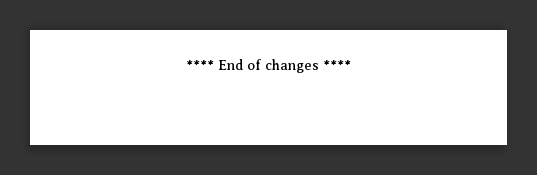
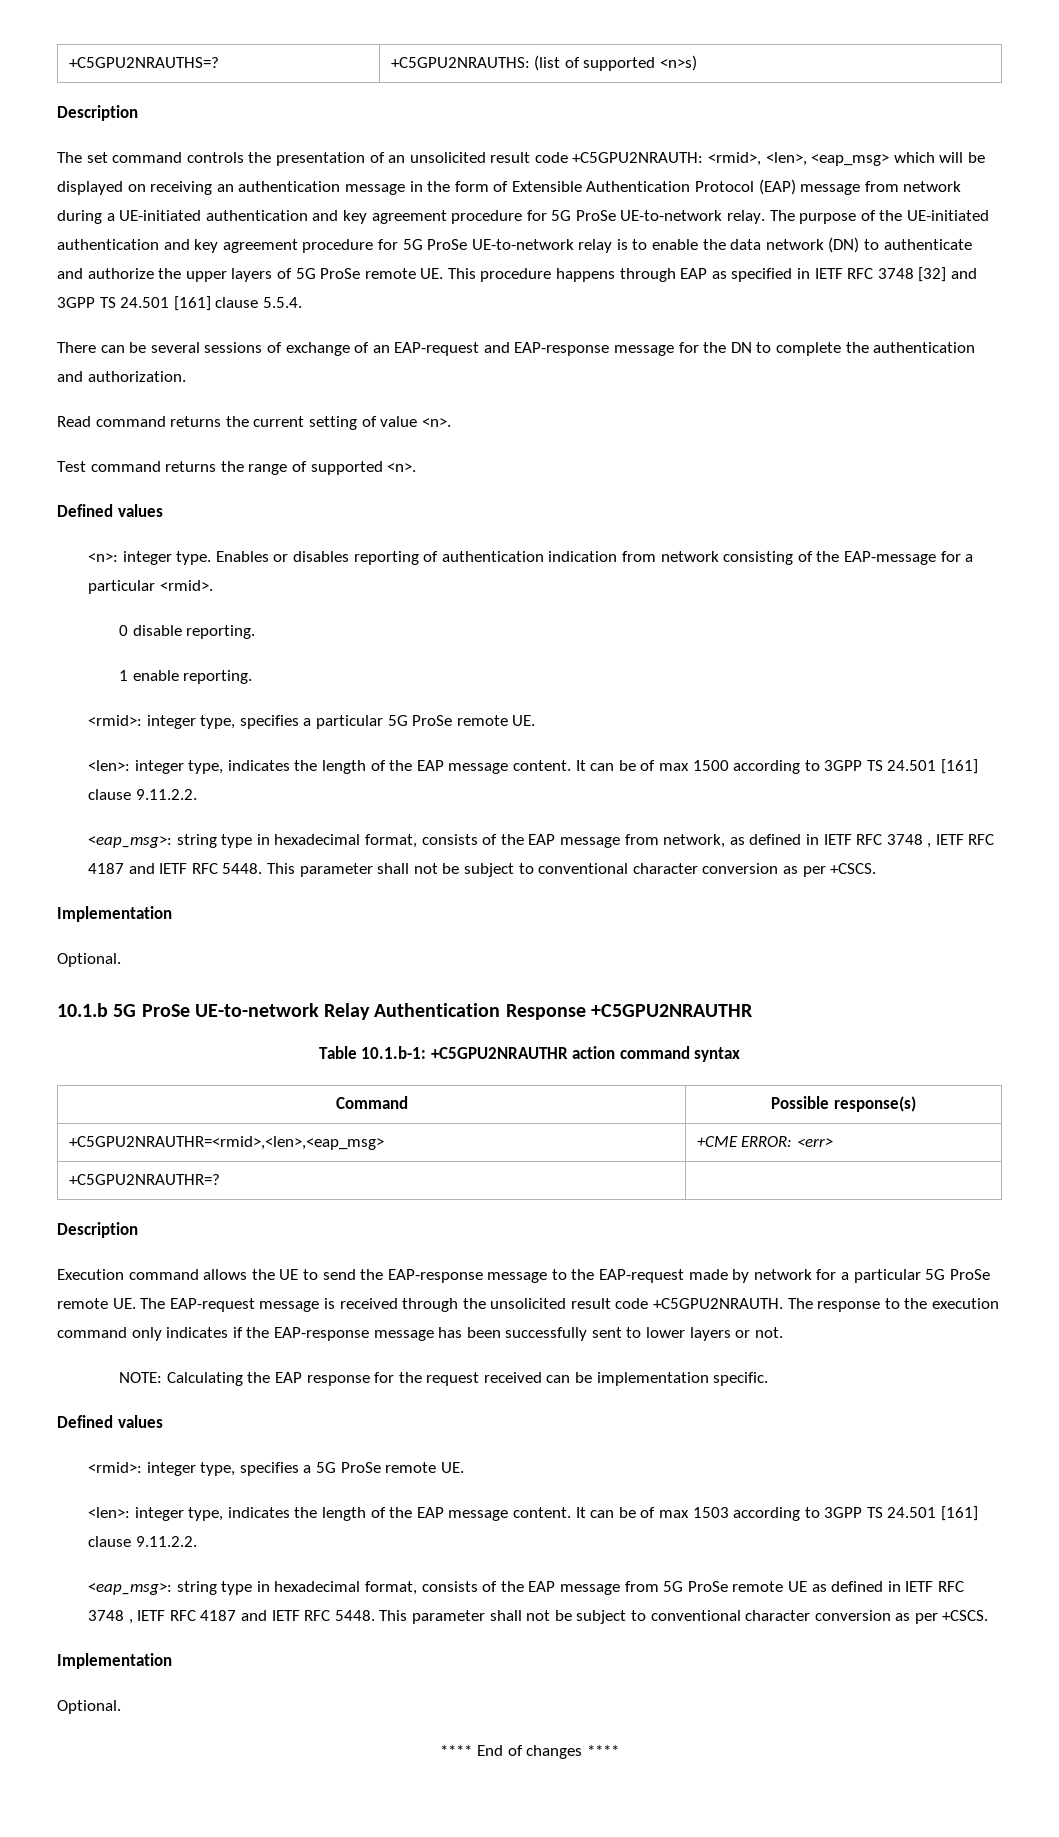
(186, 65) none -> [68,57,219,68] [390,55,697,71] [57,105,138,121] [57,152,986,166] [57,179,962,195] [57,210,990,224] [57,237,972,253] [57,267,977,282] [57,296,302,311] [57,342,976,356] [57,371,186,382] [57,416,451,430] [57,461,417,475] [57,504,163,517] [88,551,974,565] [88,580,213,594] [119,625,256,639] [119,670,253,684] [88,715,536,729] [88,759,979,774] [88,789,197,800] [88,834,995,848] [88,863,877,877] [57,906,172,922] [57,953,121,967] [57,1003,753,1020] [318,1046,741,1062] [335,1096,408,1109] [771,1096,916,1112] [68,1136,384,1150] [696,1136,833,1147] [68,1174,220,1185] [57,1222,138,1238] [57,1269,990,1283] [57,1298,1000,1312] [57,1327,783,1341] [119,1372,769,1386] [57,1415,163,1428] [88,1462,464,1476] [88,1506,979,1521] [88,1536,197,1547] [88,1581,964,1595] [88,1610,989,1624] [57,1653,172,1669] [57,1700,121,1714] +C5GPU2NRAUTHS=? | +C5GPU2NRAUTHS: (list of supported <n>s) // Description // The set command controls the presentation of an unsolicited result code +C5GPU2NRAUTH: <rmid>, <len>, <eap_msg> which will be displayed on receiving an authentication message in the form of Extensible Authentication Protocol (EAP) message from network during a UE-initiated authentication and key agreement procedure for 5G ProSe UE-to-network relay. The purpose of the UE-initiated authentication and key agreement procedure for 5G ProSe UE-to-network relay is to enable the data network (DN) to authenticate and authorize the upper layers of 5G ProSe remote UE. This procedure happens through EAP as specified in IETF RFC 3748 [32] and 3GPP TS 24.501 [161] clause 5.5.4. // There can be several sessions of exchange of an EAP-request and EAP-response message for the DN to complete the authentication and authorization. // Read command returns the current setting of value <n>. // Test command returns the range of supported <n>. // Defined values // <n>: integer type. Enables or disables reporting of authentication indication from network consisting of the EAP-message for a particular <rmid>. // 0 disable reporting. // 1 enable reporting. // <rmid>: integer type, specifies a particular 5G ProSe remote UE. // <len>: integer type, indicates the length of the EAP message content. It can be of max 1500 according to 3GPP TS 24.501 [161] clause 9.11.2.2. // <eap_msg>: string type in hexadecimal format, consists of the EAP message from network, as defined in IETF RFC 3748 , IETF RFC 4187 and IETF RFC 5448. This parameter shall not be subject to conventional character conversion as per +CSCS. // Implementation // Optional. // 10.1.b 5G ProSe UE-to-network Relay Authentication Response +C5GPU2NRAUTHR // Table 10.1.b-1: +C5GPU2NRAUTHR action command syntax // Command | Possible response(s) // +C5GPU2NRAUTHR=<rmid>,<len>,<eap_msg> | +CME ERROR: <err> // +C5GPU2NRAUTHR=? | // Description // Execution command allows the UE to send the EAP-response message to the EAP-request made by network for a particular 5G ProSe remote UE. The EAP-request message is received through the unsolicited result code +C5GPU2NRAUTH. The response to the execution command only indicates if the EAP-response message has been successfully sent to lower layers or not. // NOTE: Calculating the EAP response for the request received can be implementation specific. // Defined values // <rmid>: integer type, specifies a 5G ProSe remote UE. // <len>: integer type, indicates the length of the EAP message content. It can be of max 1503 according to 3GPP TS 24.501 [161] clause 9.11.2.2. // <eap_msg>: string type in hexadecimal format, consists of the EAP message from 5G ProSe remote UE as defined in IETF RFC 3748 , IETF RFC 4187 and IETF RFC 5448. This parameter shall not be subject to conventional character conversion as per +CSCS. // Implementation // Optional. //

